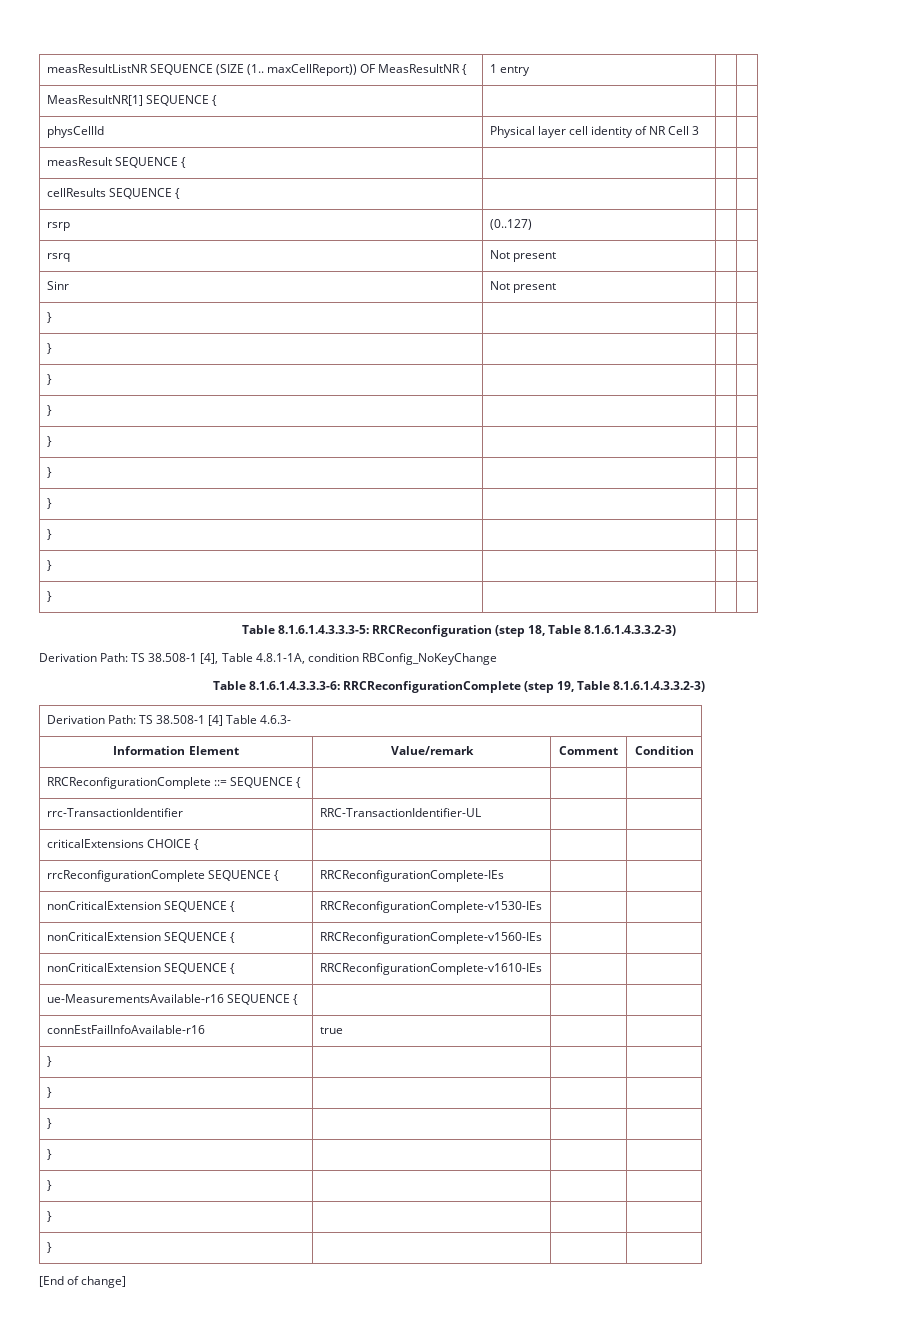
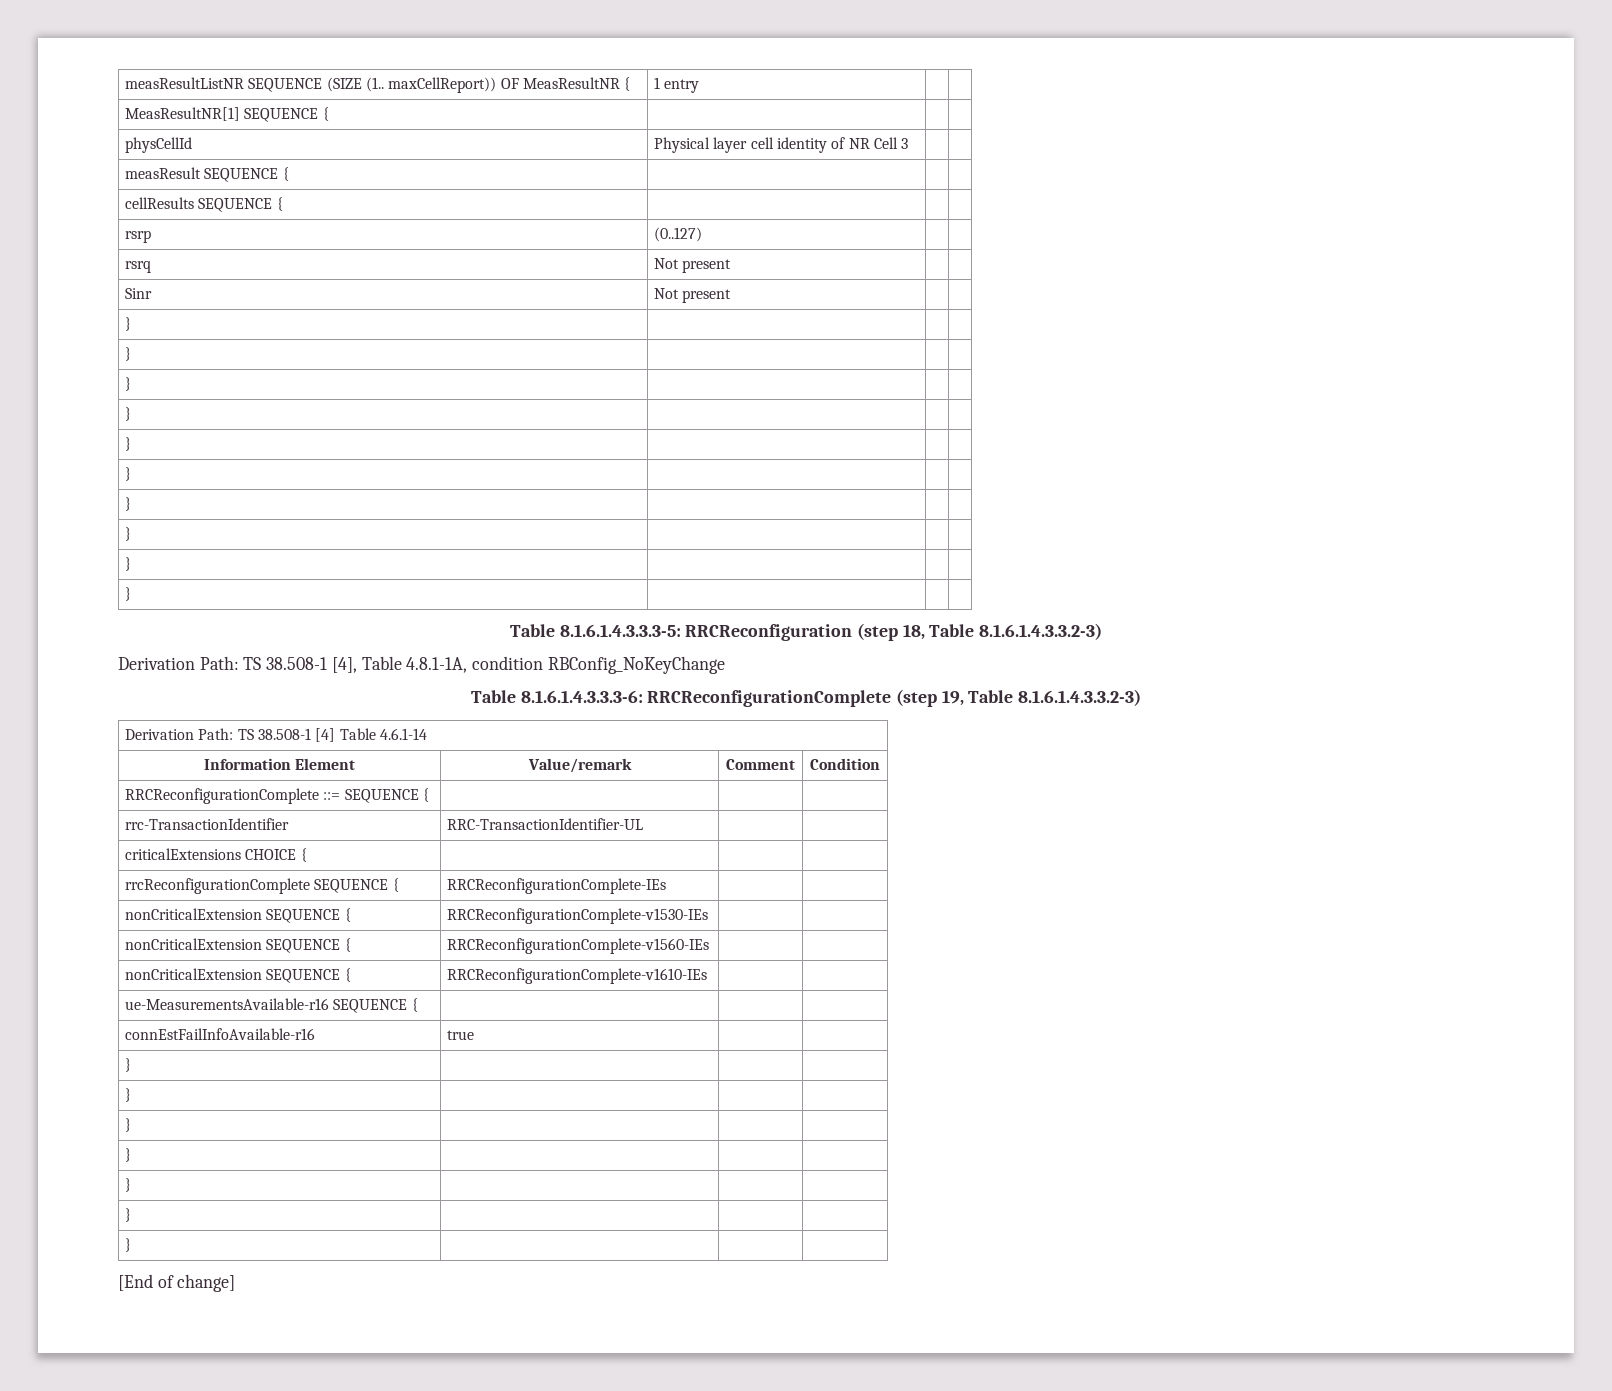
[260,715,292,724] 4.6.3- -> [379,728,427,740] 4.6.1-14

